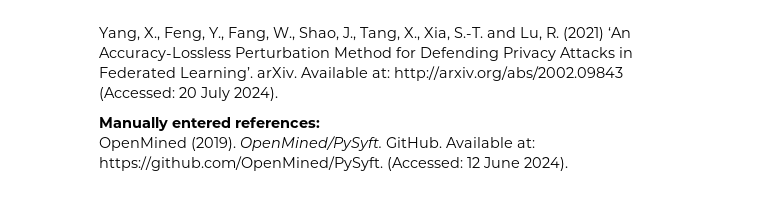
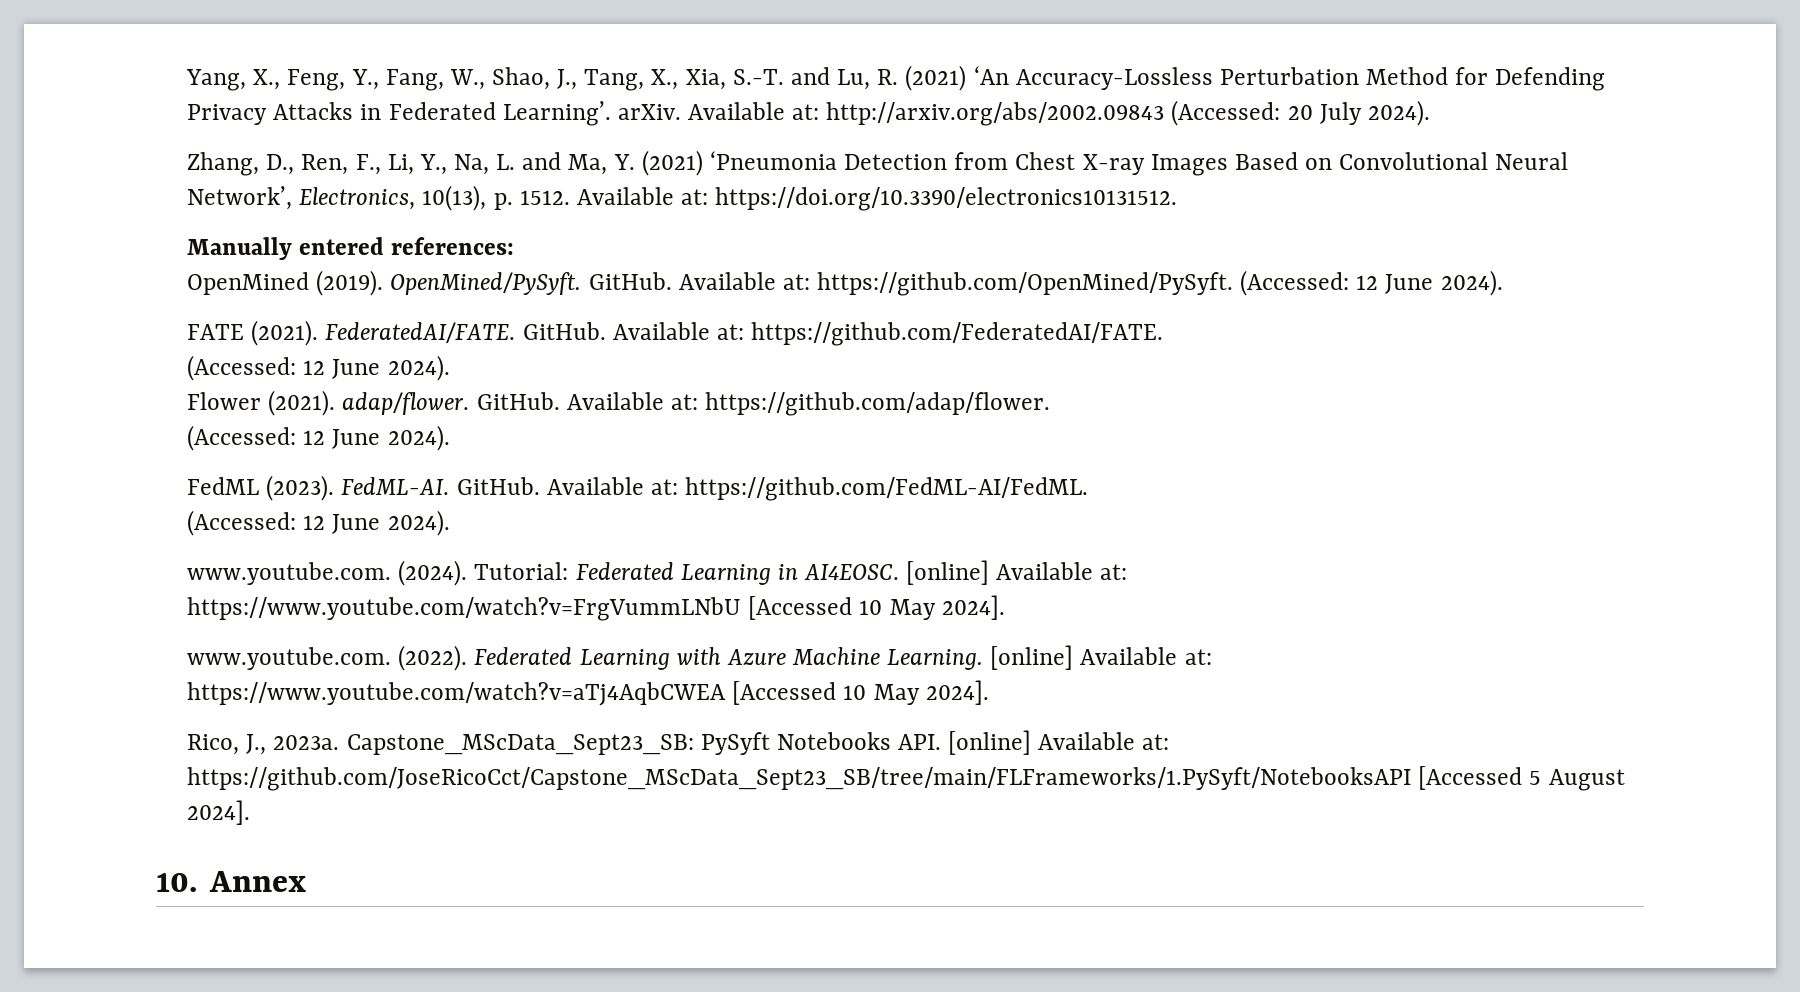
(278, 94) none -> [187,150,1569,176] [187,185,1178,211] // Zhang, D., Ren, F., Li, Y., Na, L. and Ma, Y. (2021) ‘Pneumonia Detection from Chest X-ray Images Based on Convolutional Neural Network’, Electronics, 10(13), p. 1512. Available at: https://doi.org/10.3390/electronics10131512.
(568, 164) none -> [187,320,1163,346] [187,355,450,381] [187,390,1050,416] [187,425,450,451] [187,475,1088,501] [187,510,450,536] [187,560,1128,586] [187,595,1005,621] [187,645,1212,671] [187,680,989,706] [187,730,1170,755] [187,766,1625,791] [187,800,251,825] [156,871,307,892] // FATE (2021). FederatedAI/FATE. GitHub. Available at: https://github.com/FederatedAI/FATE. // (Accessed: 12 June 2024). // Flower (2021). adap/flower. GitHub. Available at: https://github.com/adap/flower. // (Accessed: 12 June 2024). // FedML (2023). FedML-AI. GitHub. Available at: https://github.com/FedML-AI/FedML. // (Accessed: 12 June 2024). // www.youtube.com. (2024). Tutorial: Federated Learning in AI4EOSC. [online] Available at: https://www.youtube.com/watch?v=FrgVummLNbU [Accessed 10 May 2024]. // www.youtube.com. (2022). Federated Learning with Azure Machine Learning. [online] Available at: https://www.youtube.com/watch?v=aTj4AqbCWEA [Accessed 10 May 2024]. // Rico, J., 2023a. Capstone_MScData_Sept23_SB: PySyft Notebooks API. [online] Available at: https://github.com/JoseRicoCct/Capstone_MScData_Sept23_SB/tree/main/FLFrameworks/1.PySyft/NotebooksAPI [Accessed 5 August 2024]. // 10. Annex

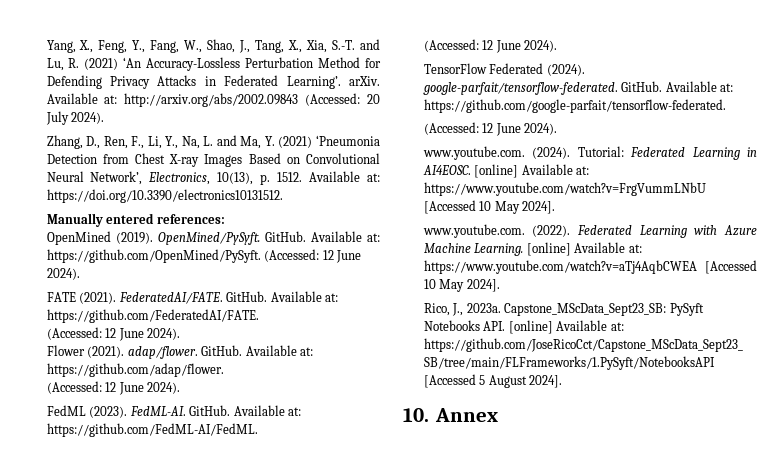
(450, 523) none -> [423,63,585,76] [422,81,734,95] [423,99,726,113] [423,122,558,136] // TensorFlow Federated (2024). google-parfait/tensorflow-federated. GitHub. Available at: https://github.com/google-parfait/tensorflow-federated. // (Accessed: 12 June 2024).

